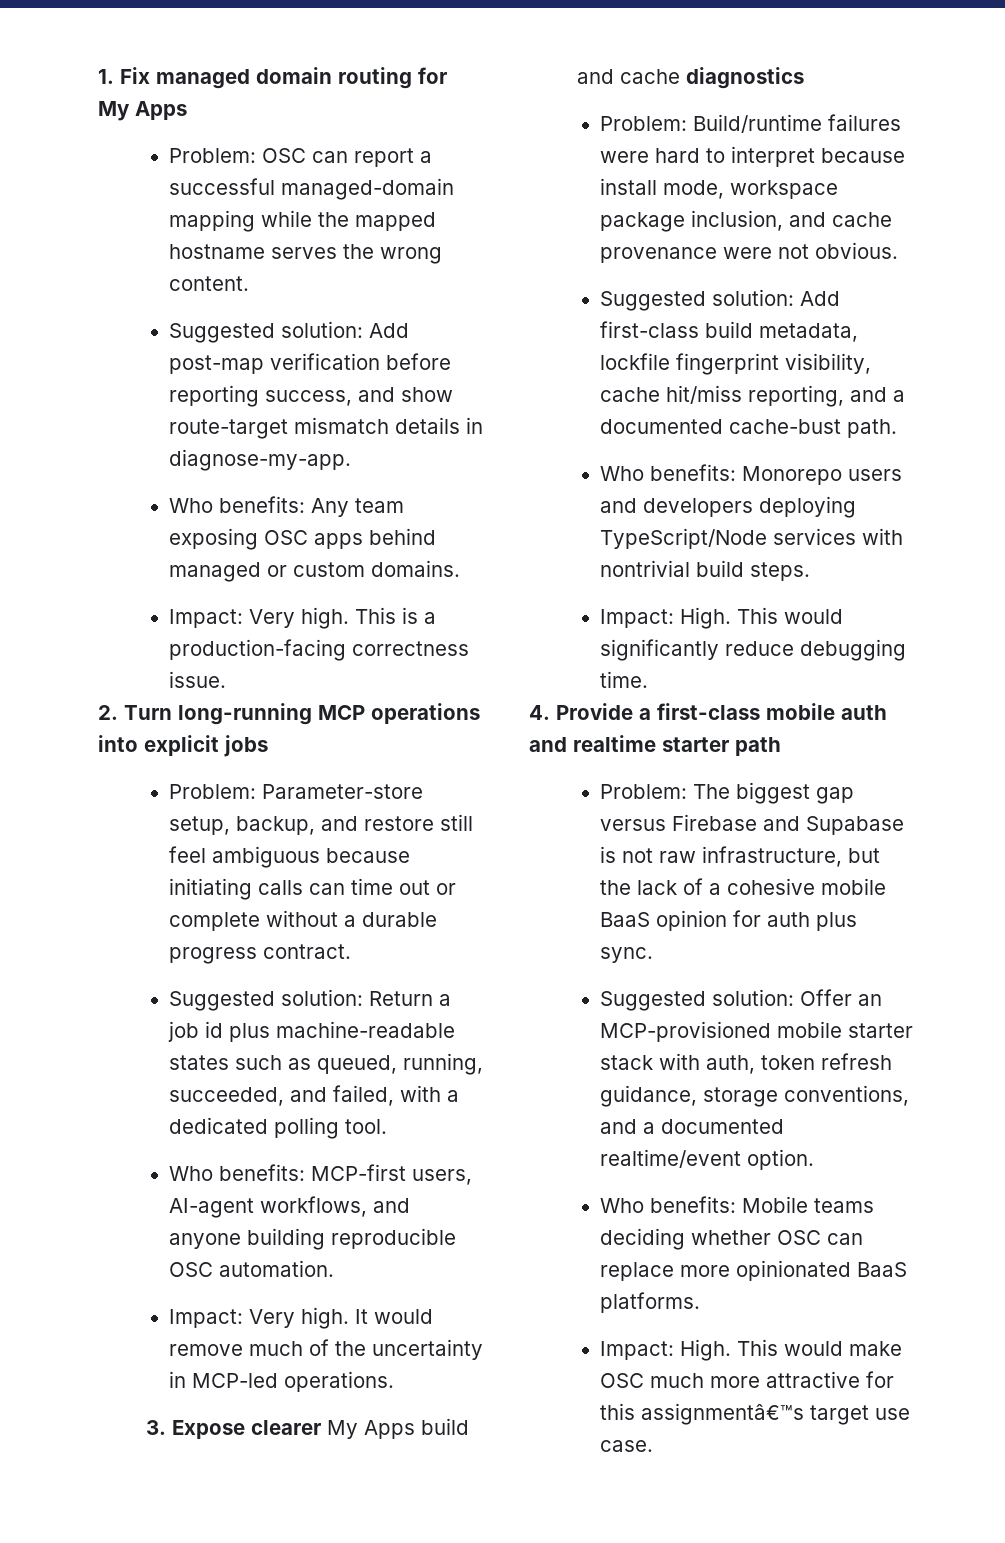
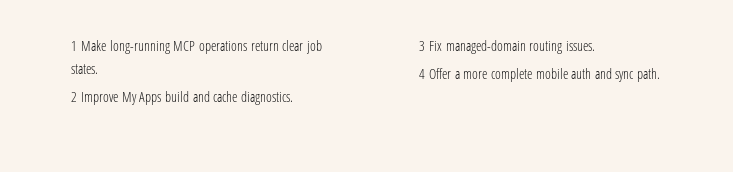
[98,67,447,89] [98,101,187,121] [168,148,432,167] [168,178,454,200] [168,210,436,232] [168,244,442,264] [168,276,249,291] [168,321,409,343] [168,353,451,374] [168,385,453,407] [168,417,483,439] [168,449,351,471] [168,496,404,517] [168,528,436,550] [168,560,460,582] [168,607,436,629] [168,639,469,661] [168,671,226,688] [98,703,480,725] [98,735,268,757] [168,784,423,799] [168,814,473,835] [168,846,410,868] [168,878,456,900] [168,910,437,931] [168,944,351,964] [168,989,451,1011] [167,1021,455,1042] [168,1053,483,1075] [168,1085,459,1106] [168,1117,387,1139] [168,1164,472,1185] [168,1196,410,1218] [168,1228,456,1250] [168,1260,334,1277] [168,1307,433,1329] [168,1339,483,1360] [168,1371,394,1392] [146,1420,322,1439] 1. Fix managed domain routing for My Apps // Problem: OSC can report a successful managed-domain mapping while the mapped hostname serves the wrong content. // Suggested solution: Add post-map verification before reporting success, and show route-target mismatch details in diagnose-my-app. // Who benefits: Any team exposing OSC apps behind managed or custom domains. // Impact: Very high. This is a production-facing correctness issue. // 2. Turn long-running MCP operations into explicit jobs // Problem: Parameter-store setup, backup, and restore still feel ambiguous because initiating calls can time out or complete without a durable progress contract. // Suggested solution: Return a job id plus machine-readable states such as queued, running, succeeded, and failed, with a dedicated polling tool. // Who benefits: MCP-first users, AI-agent workflows, and anyone building reproducible OSC automation. // Impact: Very high. It would remove much of the uncertainty in MCP-led operations. // 3. Expose clearer -> [71,40,322,54] [71,64,99,74] [71,92,118,105] 1 Make long-running MCP operations return clear job states. // 2 Improve
[686,67,805,89] [599,114,901,133] [599,146,905,167] [599,178,838,199] [599,210,892,232] [599,242,898,263] [599,289,840,311] [599,321,858,342] [599,353,871,375] [599,385,905,407] [599,419,897,438] [599,464,902,485] [599,496,856,518] [599,528,903,549] [599,560,810,581] [599,607,843,629] [599,639,906,661] [599,671,648,688] [529,703,887,720] [529,735,781,756] [599,782,854,804] [599,814,904,835] [599,846,880,867] [599,878,886,895] [599,910,857,931] [599,947,653,963] [599,989,882,1011] [599,1021,913,1042] [599,1053,892,1074] [599,1085,909,1107] [599,1119,784,1134] [599,1149,814,1170] [599,1196,874,1213] [599,1228,863,1250] [599,1260,907,1281] [599,1292,700,1313] [599,1339,902,1361] [599,1371,894,1388] [599,1403,910,1425] [599,1440,653,1452] diagnostics // Problem: Build/runtime failures were hard to interpret because install mode, workspace package inclusion, and cache provenance were not obvious. // Suggested solution: Add first-class build metadata, lockfile fingerprint visibility, cache hit/miss reporting, and a documented cache-bust path. // Who benefits: Monorepo users and developers deploying TypeScript/Node services with nontrivial build steps. // Impact: High. This would significantly reduce debugging time. // 4. Provide a first-class mobile auth and realtime starter path // Problem: The biggest gap versus Firebase and Supabase is not raw infrastructure, but the lack of a cohesive mobile BaaS opinion for auth plus sync. // Suggested solution: Offer an MCP-provisioned mobile starter stack with auth, token refresh guidance, storage conventions, and a documented realtime/event option. // Who benefits: Mobile teams deciding whether OSC can replace more opinionated BaaS platforms. // Impact: High. This would make OSC much more attractive for this assignmentâ€™s target use case. -> [240,91,293,105] [419,40,595,54] [419,68,661,82] diagnostics. // 3 Fix managed-domain routing issues. // 4 Offer a more complete mobile auth and sync path.

